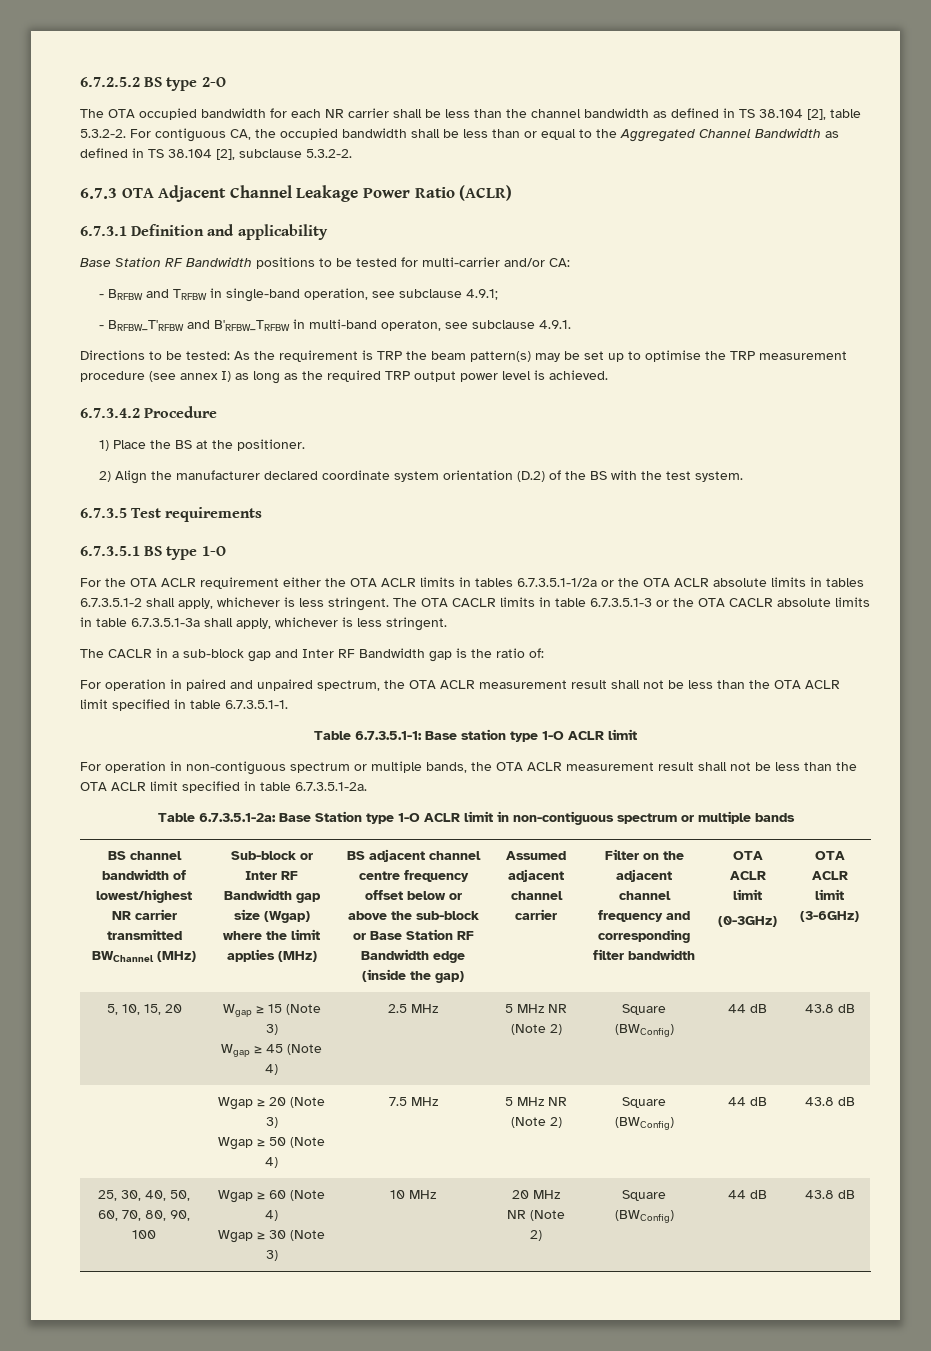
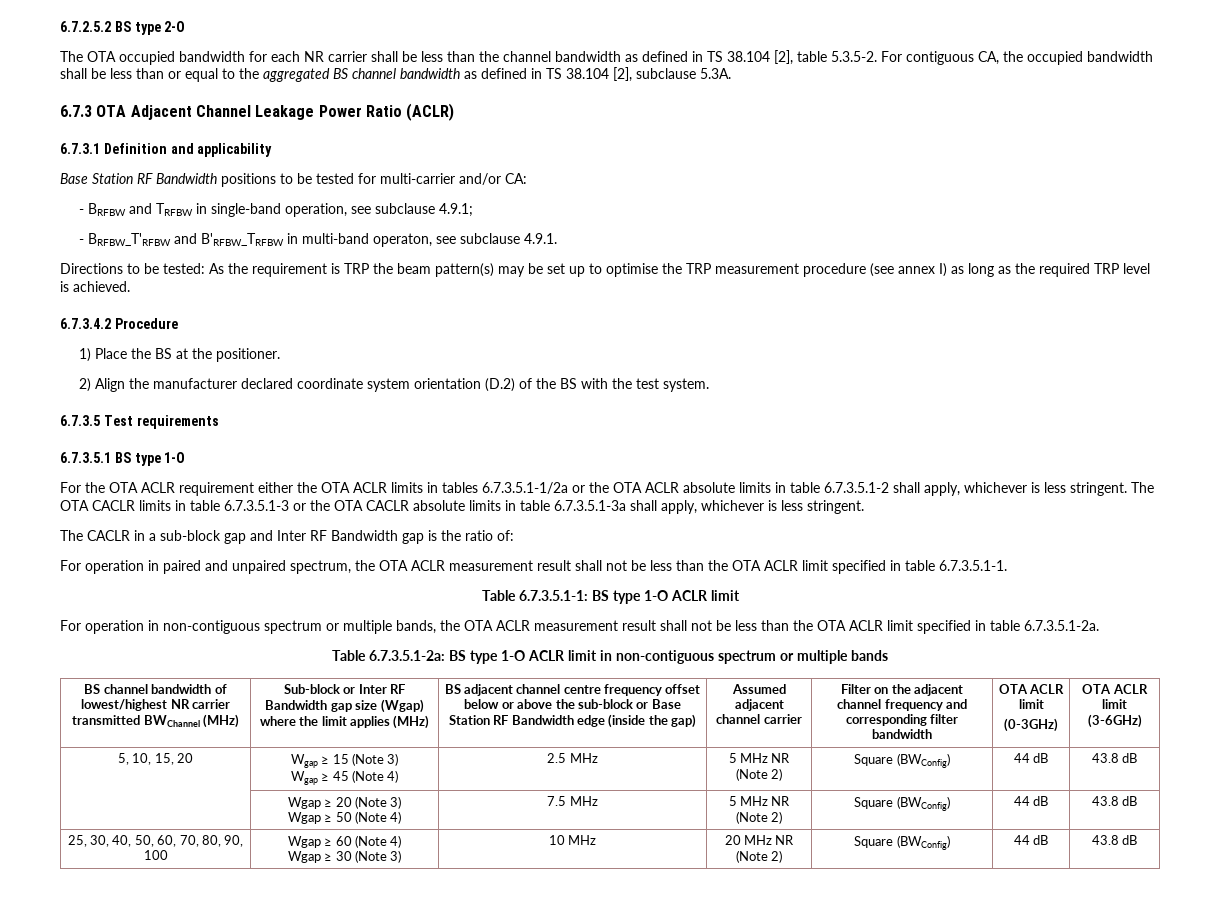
[80,129,126,138] 5.3.2-2. -> [831,51,877,62] 5.3.5-2.
[620,128,821,142] Aggregated Channel Bandwidth -> [263,68,460,82] aggregated BS channel bandwidth
[306,149,352,158] 5.3.2-2. -> [700,68,731,79] 5.3A.
[414,371,498,382] output power -> (1119, 268) none
[826,578,864,587] tables -> [790,482,820,493] table
[425,729,506,740] Base station -> [591,590,609,601] BS
[278,811,362,822] Base Station -> [449,650,466,661] BS

